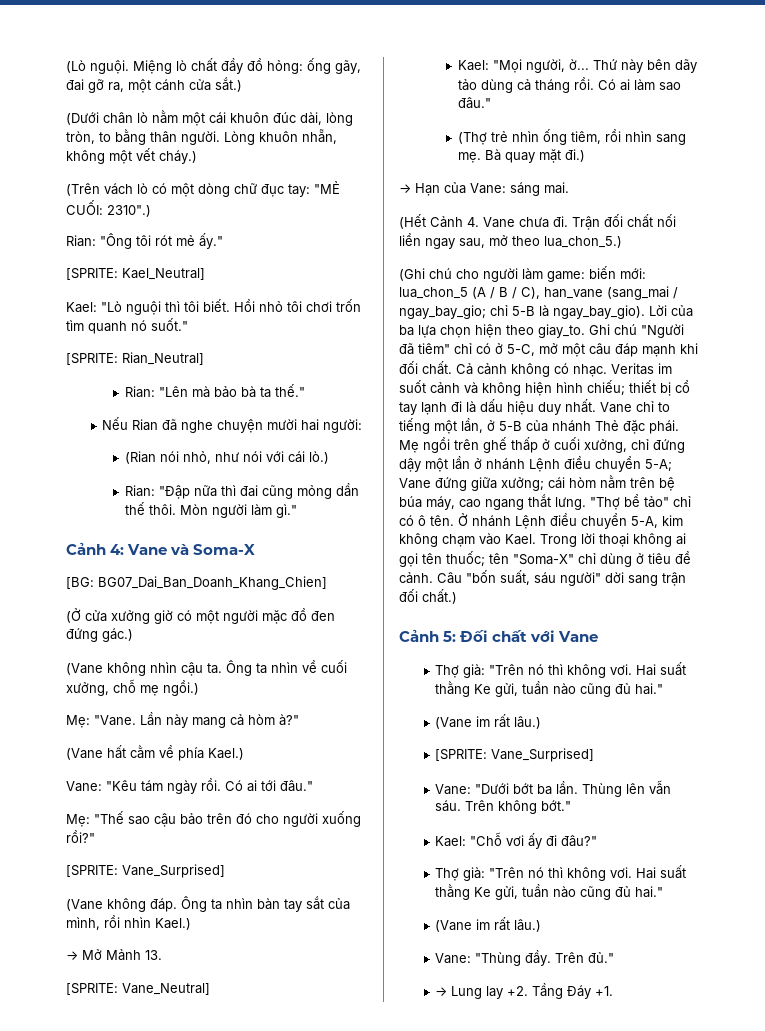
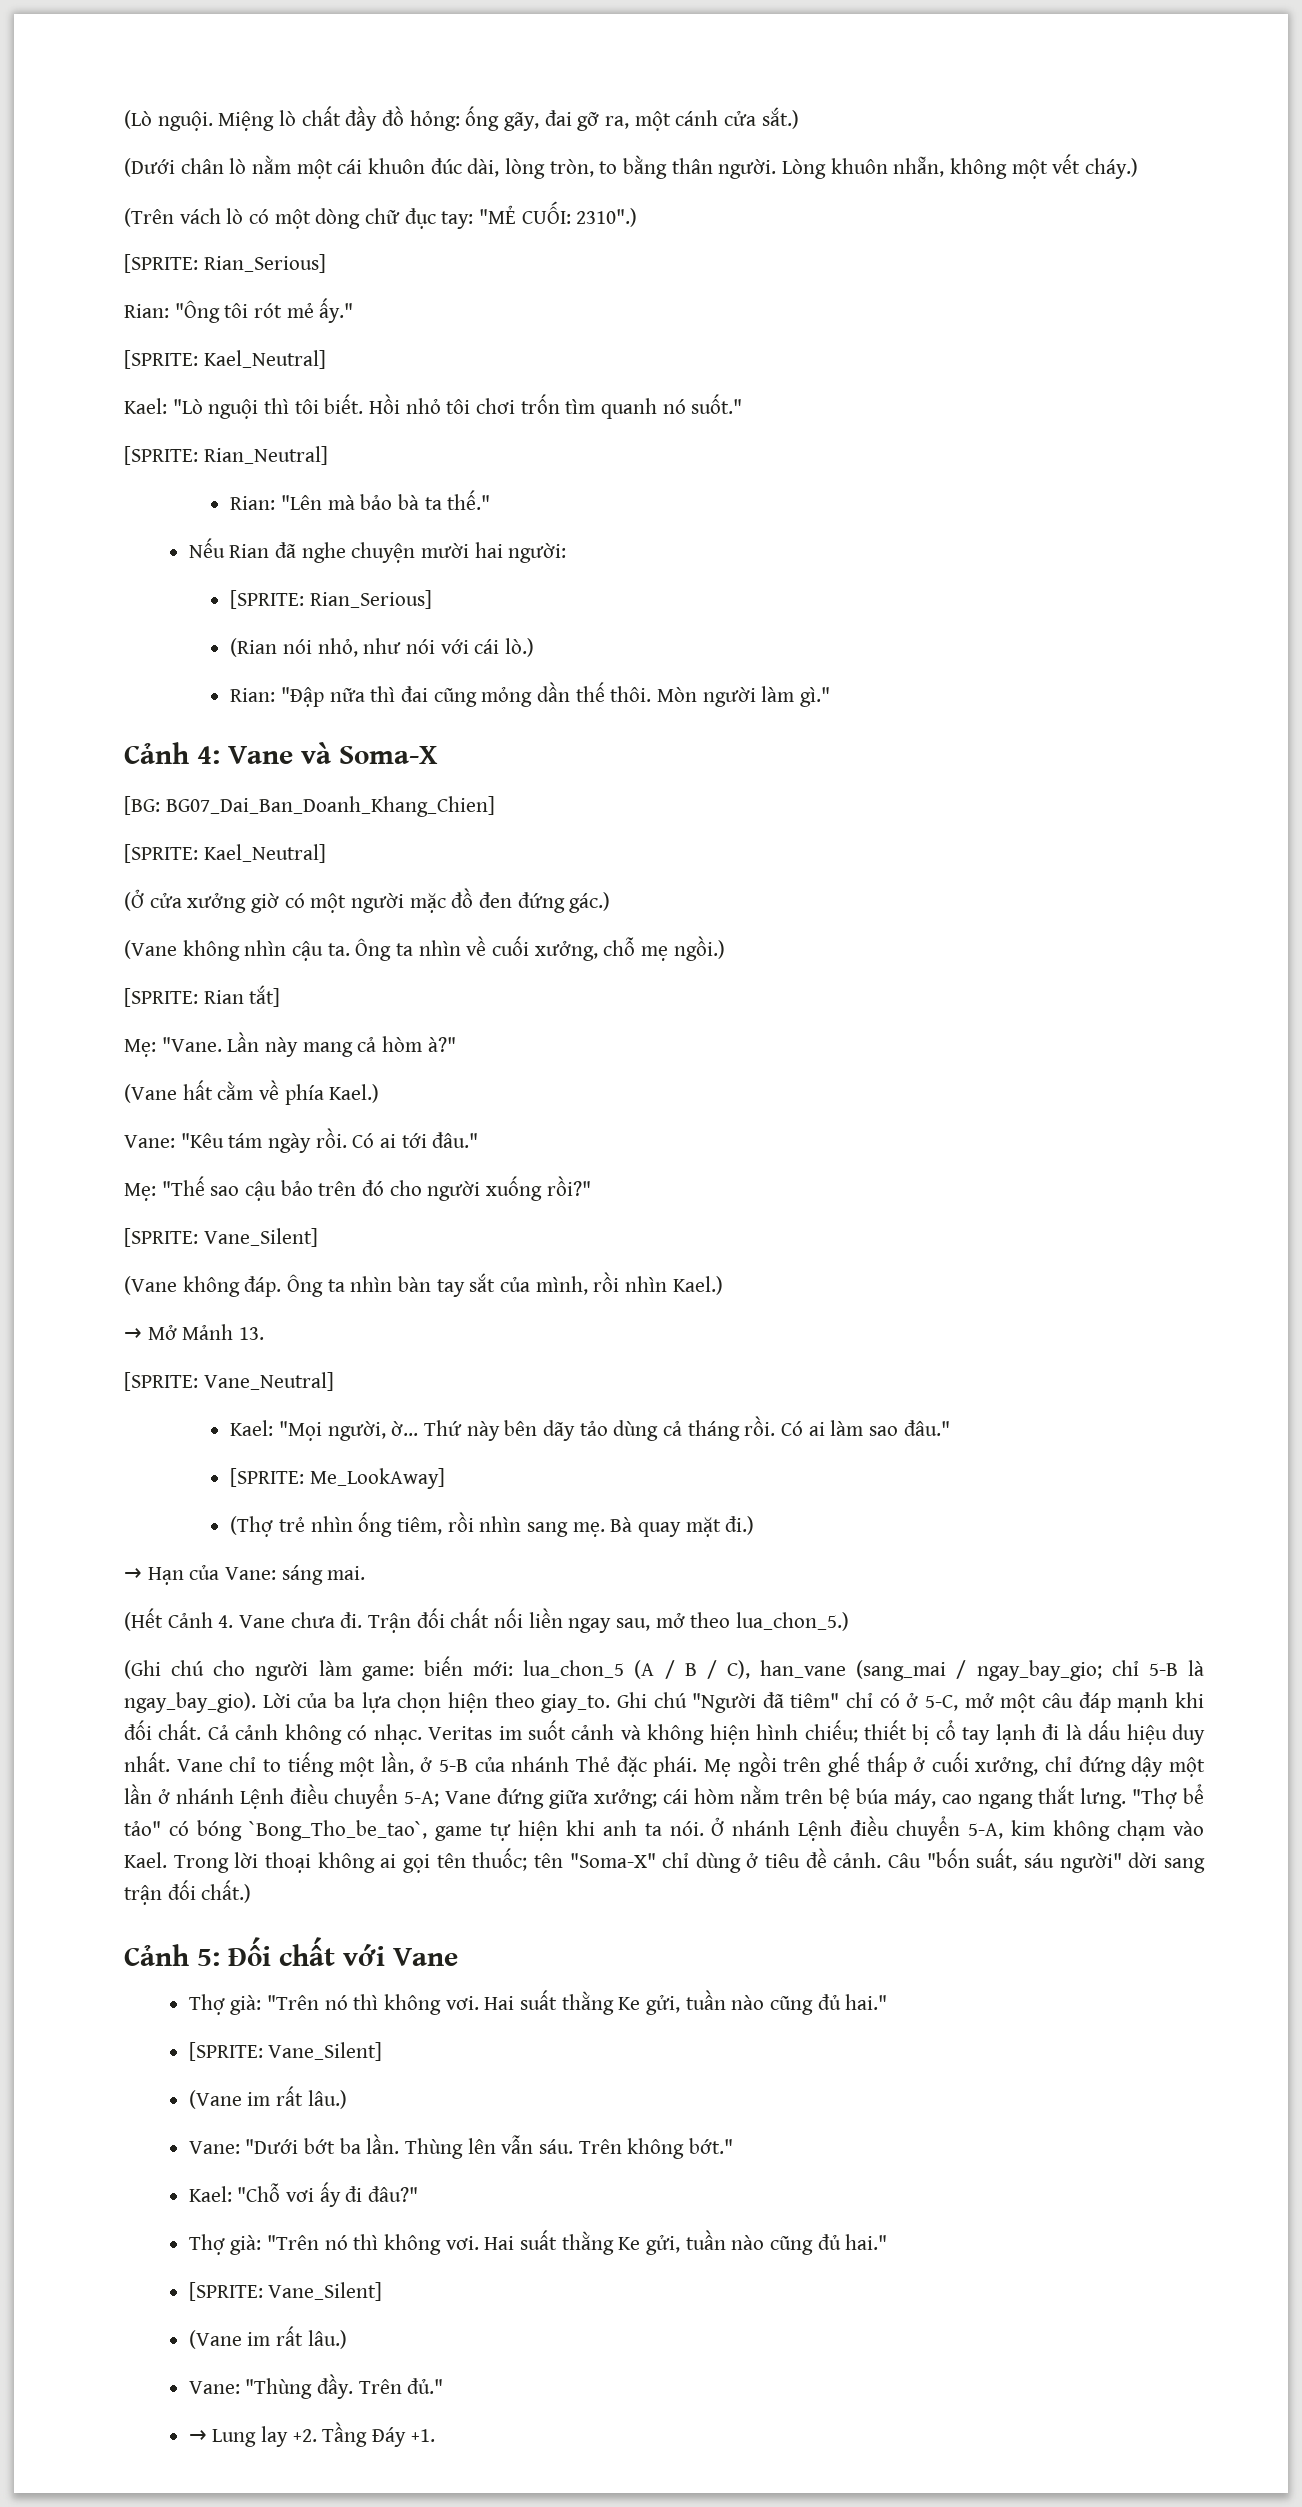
(151, 211) none -> [124,254,326,273] // [SPRITE: Rian_Serious]
(363, 426) none -> [230,590,432,609] // [SPRITE: Rian_Serious]
(327, 583) none -> [124,844,326,863] // [SPRITE: Kael_Neutral]
(199, 688) none -> [124,985,281,1007] // [SPRITE: Rian tắt]
[122,864,225,878] Vane_Surprised] -> [203,1228,318,1247] Vane_Silent]
(491, 103) none -> [230,1468,445,1489] // [SPRITE: Me_LookAway]
[673,496,691,507] [399,515,454,526] chỉ có ô tên. -> [168,1820,704,1841] có bóng `Bong_Tho_be_tao`, game tự hiện khi anh ta nói.
[435,714,542,729] [435,748,595,762] // (Vane im rất lâu.) // [SPRITE: Vane_Surprised] -> [188,2042,383,2061] [188,2086,347,2109] // [SPRITE: Vane_Silent] // (Vane im rất lâu.)
(664, 892) none -> [188,2282,383,2301] // [SPRITE: Vane_Silent]

